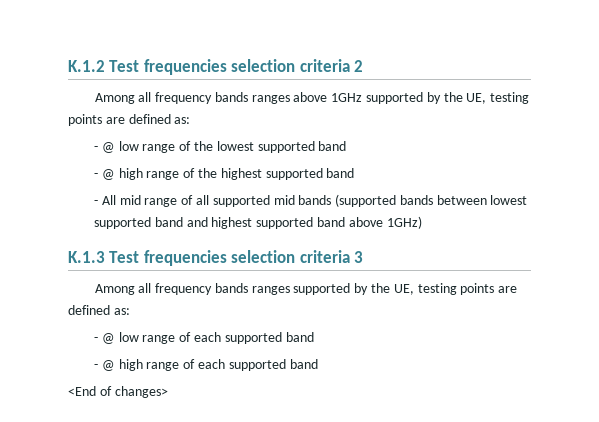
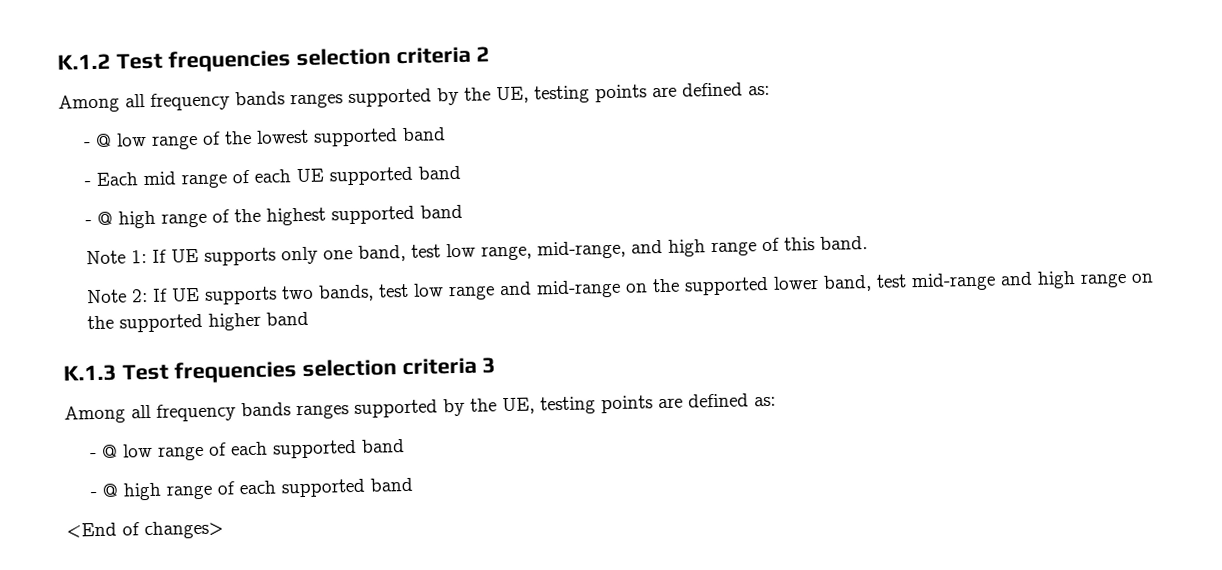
[293,92,363,102] above 1GHz -> (343, 101) none
(347, 146) none -> [83,165,461,189] // - Each mid range of each UE supported band
[94,194,528,207] [94,216,422,229] - All mid range of all supported mid bands (supported bands between lowest supported band and highest supported band above 1GHz) -> [85,236,868,266] [86,271,1154,305] [86,311,309,333] Note 1: If UE supports only one band, test low range, mid-range, and high range of this band. // Note 2: If UE supports two bands, test low range and mid-range on the supported lower band, test mid-range and high range on the supported higher band

